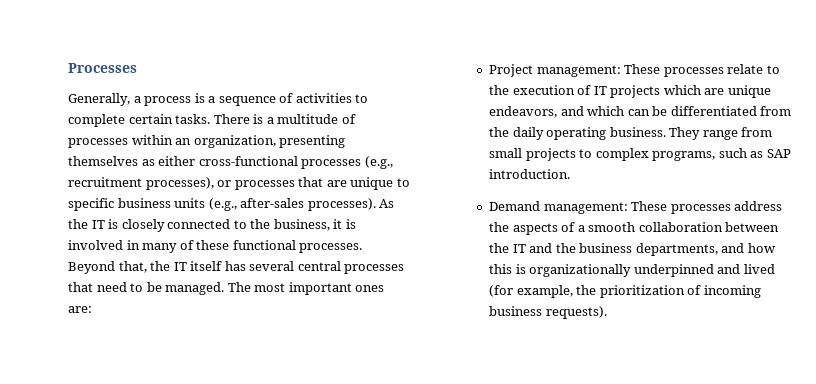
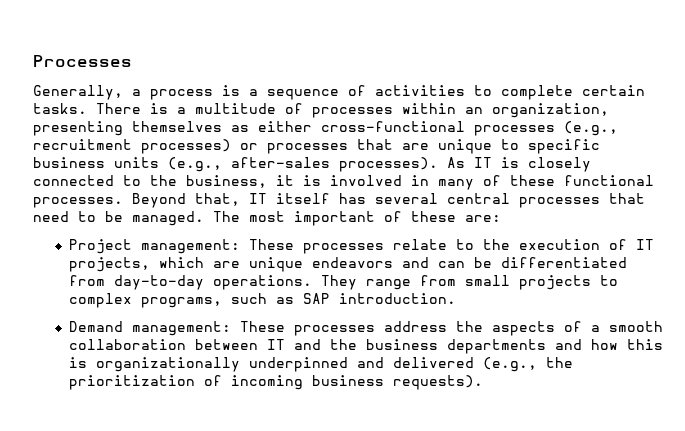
[145,177,214,190] processes), -> [141,139,231,154] processes)
[68,219,88,229] the -> (465, 162) none
[150,261,171,271] the -> (240, 199) none
[355,285,385,292] ones -> [384,211,456,222] of these
[610,85,661,98] projects -> [68,257,150,272] projects,
[489,106,625,118] endeavors, and which -> [311,257,429,268] endeavors and
[489,127,666,140] the daily operating business. -> [113,275,312,290] day-to-day operations.
[489,243,510,253] the -> (258, 344) none
[635,243,718,256] departments, -> [446,339,546,354] departments
[743,264,775,274] [489,285,573,298] lived (for example, -> [392,357,537,372] delivered (e.g.,

